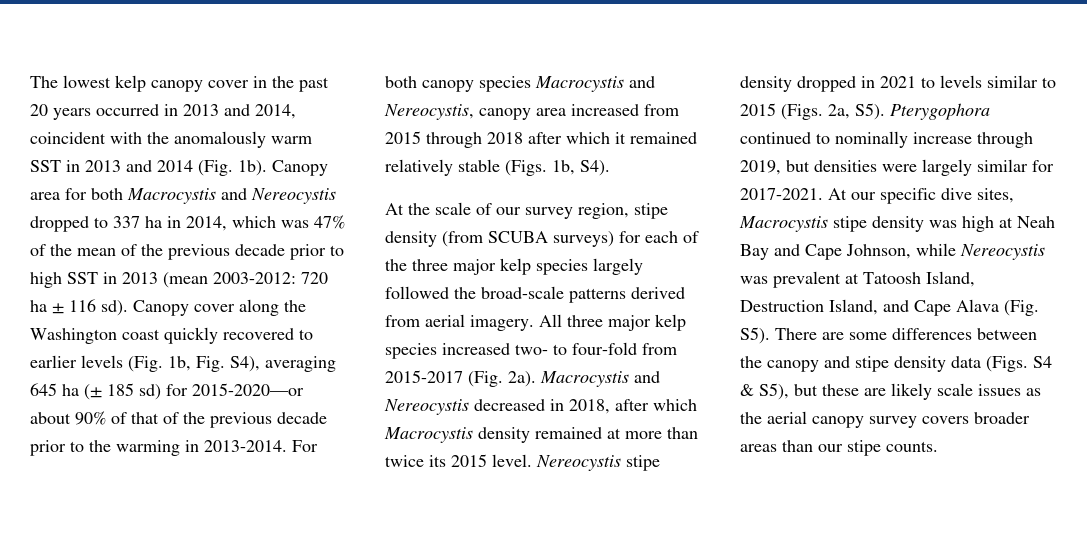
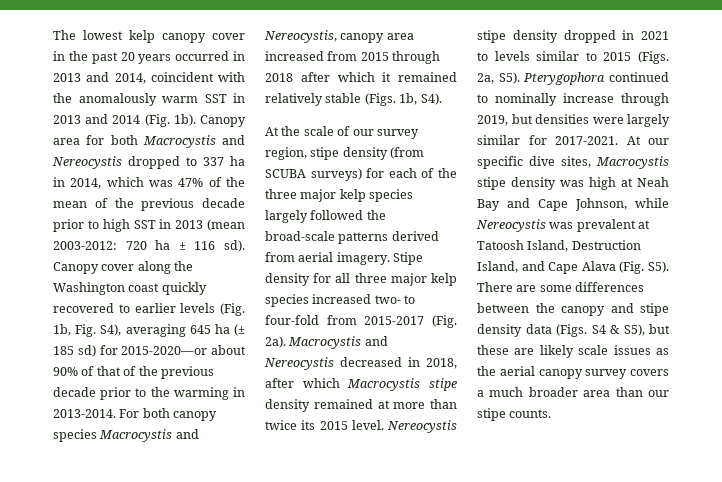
[539,314,562,327] All -> [393,252,424,265] [265,273,351,286] Stipe density for all
(473, 435) none -> [429,378,457,391] stipe
[974,412,1030,424] [740,444,777,452] broader areas -> [477,387,611,397] a much broader area

